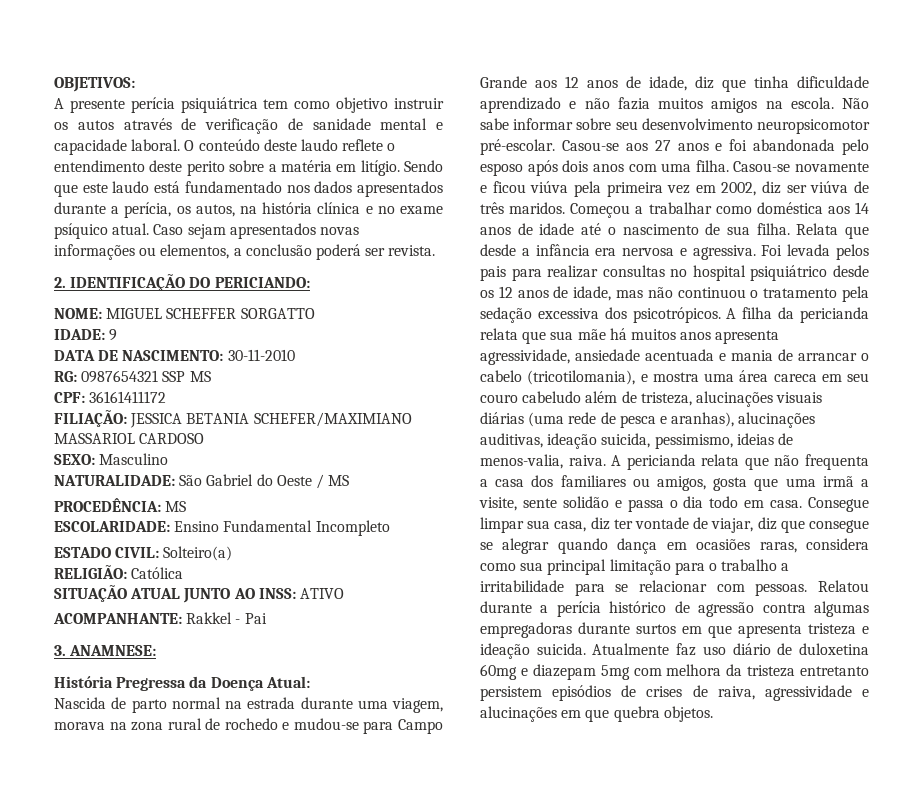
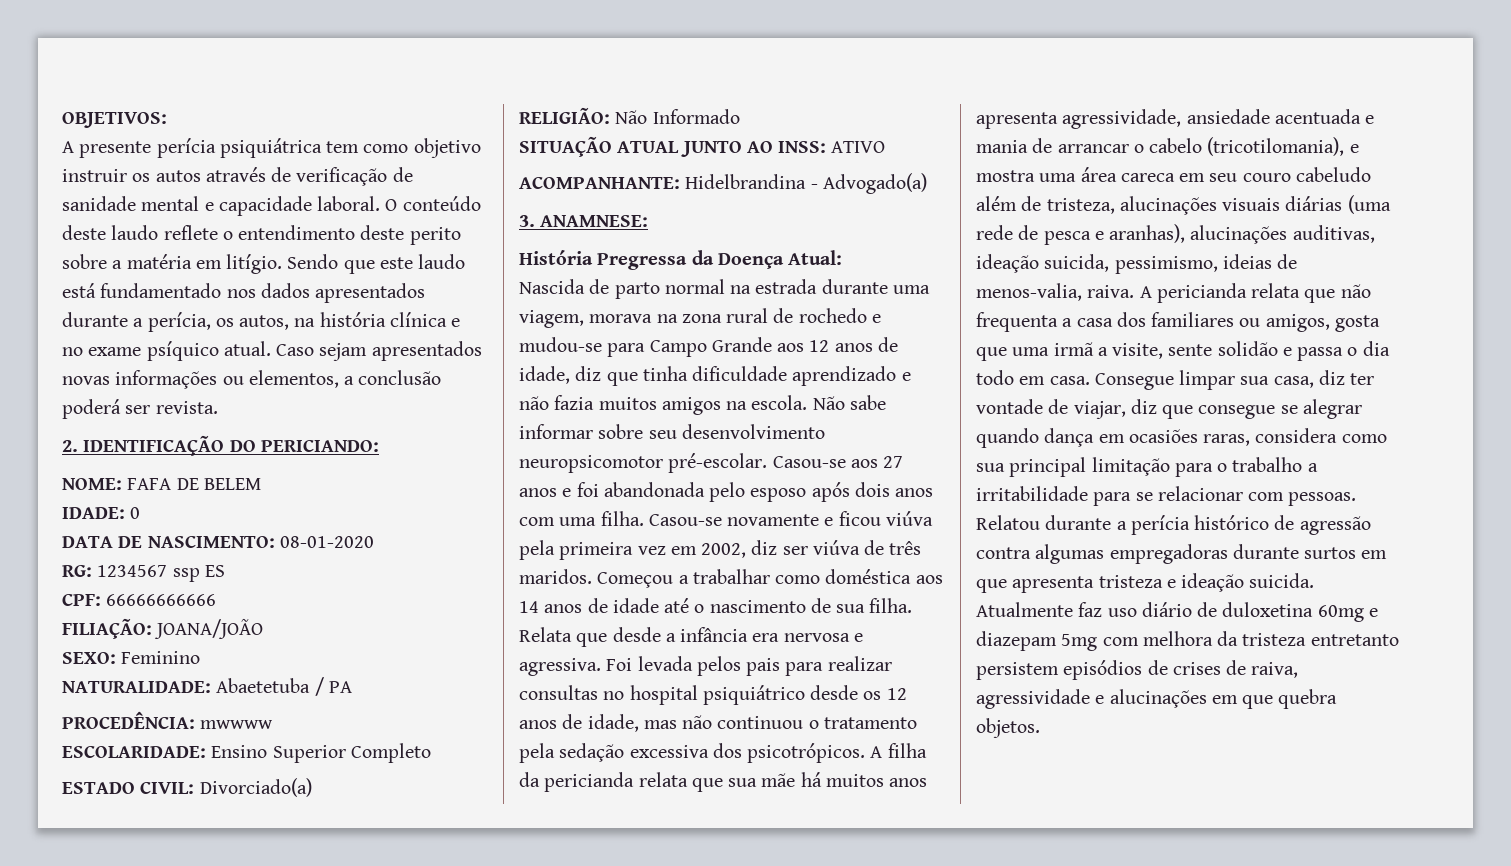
[106,308,315,319] MIGUEL SCHEFFER SORGATTO -> [127,478,261,490] FAFA DE BELEM
[109,329,118,341] 9 -> [130,507,141,519] 0
[227,349,295,361] 30-11-2010 -> [279,536,374,548] 08-01-2020
[81,370,211,383] 0987654321 SSP MS -> [97,565,225,582] 1234567 ssp ES
[89,391,167,403] 36161411172 -> [106,594,217,606] 66666666666
[130,412,412,428] [54,433,205,444] JESSICA BETANIA SCHEFER/MAXIMIANO MASSARIOL CARDOSO -> [154,618,264,639] JOANA/JOÃO
[99,453,169,465] Masculino -> [121,651,201,664] Feminino
[179,474,350,489] São Gabriel do Oeste / MS -> [216,677,352,696] Abaetetuba / PA
[165,501,187,512] MS -> [200,720,274,729] mwwww
[223,520,390,536] Fundamental Incompleto -> [272,743,431,763] Superior Completo
[163,546,233,561] Solteiro(a) -> [199,778,312,797] Divorciado(a)
[131,567,184,579] Católica -> [615,109,740,124] Não Informado
[186,612,267,624] Rakkel - Pai -> [685,173,927,194] Hidelbrandina - Advogado(a)

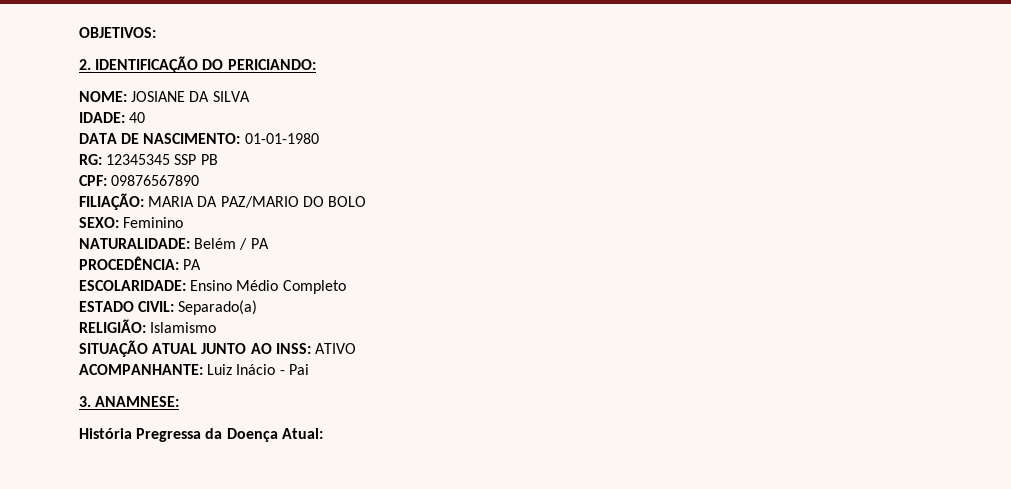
[62,138,481,158] [62,167,413,186] [62,196,481,216] [62,225,461,245] [62,254,466,274] [62,283,426,303] [62,312,461,332] [62,341,482,361] [62,370,442,389] [62,399,218,419] // A presente perícia psiquiátrica tem como objetivo instruir os autos através de verificação de sanidade mental e capacidade laboral. O conteúdo deste laudo reflete o entendimento deste perito sobre a matéria em litígio. Sendo que este laudo está fundamentado nos dados apresentados durante a perícia, os autos, na história clínica e no exame psíquico atual. Caso sejam apresentados novas informações ou elementos, a conclusão poderá ser revista. -> (156, 32) none
[127,478,261,490] FAFA DE BELEM -> [131,91,250,102] JOSIANE DA SILVA
[130,507,141,519] 0 -> [129,112,146,123] 40
[279,536,374,548] 08-01-2020 -> [244,133,319,144] 01-01-1980
[97,565,225,582] 1234567 ssp ES -> [106,154,218,165] 12345345 SSP PB
[106,594,217,606] 66666666666 -> [111,175,200,186] 09876567890
[154,618,264,639] JOANA/JOÃO -> [148,196,366,208] MARIA DA PAZ/MARIO DO BOLO
[216,678,311,693] Abaetetuba -> [194,238,237,249] Belém
[200,720,274,729] mwwww -> [183,259,202,270] PA
[272,745,346,763] Superior -> [236,280,279,291] Médio
[199,778,312,797] Divorciado(a) -> [178,300,258,315] Separado(a)
[615,109,740,124] Não Informado -> [150,322,217,333] Islamismo
[685,173,927,194] Hidelbrandina - Advogado(a) -> [207,364,309,375] Luiz Inácio - Pai
[519,279,930,299] [519,308,881,328] [519,337,898,357] [519,366,911,386] [519,395,886,415] [519,424,825,439] [519,453,904,473] [519,482,934,502] [519,511,933,526] [519,540,922,560] [519,569,943,588] [519,598,913,613] [519,627,863,647] [519,656,892,676] [519,685,907,705] [519,714,917,732] [519,743,927,763] [519,772,928,792] [976,109,1375,129] [976,137,1359,156] [976,167,1371,182] [976,195,1391,215] [976,224,1375,245] [976,254,1298,274] [976,283,1371,303] [976,312,1380,332] [976,341,1390,361] [976,370,1375,390] [976,399,1362,419] [976,428,1387,448] [976,457,1318,477] [976,486,1357,506] [976,515,1371,535] [976,544,1388,564] [976,573,1315,593] [976,602,1378,622] [976,631,1399,651] [976,660,1299,680] [976,689,1338,709] [976,718,1040,738] // Nascida de parto normal na estrada durante uma viagem, morava na zona rural de rochedo e mudou-se para Campo Grande aos 12 anos de idade, diz que tinha dificuldade aprendizado e não fazia muitos amigos na escola. Não sabe informar sobre seu desenvolvimento neuropsicomotor pré-escolar. Casou-se aos 27 anos e foi abandonada pelo esposo após dois anos com uma filha. Casou-se novamente e ficou viúva pela primeira vez em 2002, diz ser viúva de três maridos. Começou a trabalhar como doméstica aos 14 anos de idade até o nascimento de sua filha. Relata que desde a infância era nervosa e agressiva. Foi levada pelos pais para realizar consultas no hospital psiquiátrico desde os 12 anos de idade, mas não continuou o tratamento pela sedação excessiva dos psicotrópicos. A filha da pericianda relata que sua mãe há muitos anos apresenta agressividade, ansiedade acentuada e mania de arrancar o cabelo (tricotilomania), e mostra uma área careca em seu couro cabeludo além de tristeza, alucinações visuais diárias (uma rede de pesca e aranhas), alucinações auditivas, ideação suicida, pessimismo, ideias de menos-valia, raiva. A pericianda relata que não frequenta a casa dos familiares ou amigos, gosta que uma irmã a visite, sente solidão e passa o dia todo em casa. Consegue limpar sua casa, diz ter vontade de viajar, diz que consegue se alegrar quando dança em ocasiões raras, considera como sua principal limitação para o trabalho a irritabilidade para se relacionar com pessoas. Relatou durante a perícia histórico de agressão contra algumas empregadoras durante surtos em que apresenta tristeza e ideação suicida. Atualmente faz uso diário de duloxetina 60mg e diazepam 5mg com melhora da tristeza entretanto persistem episódios de crises de raiva, agressividade e alucinações em que quebra objetos. -> (323, 433) none

